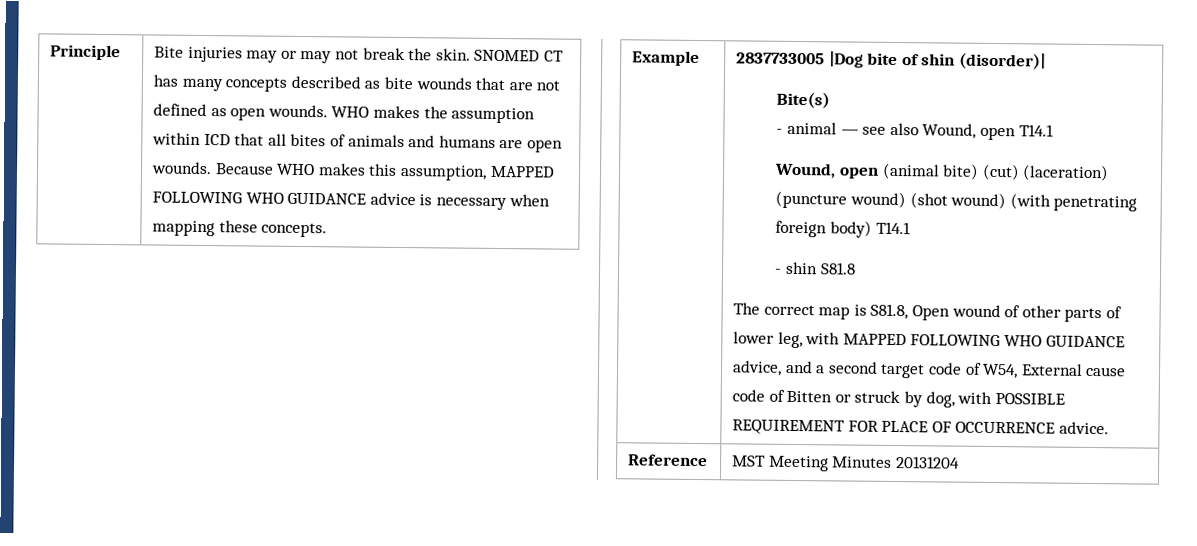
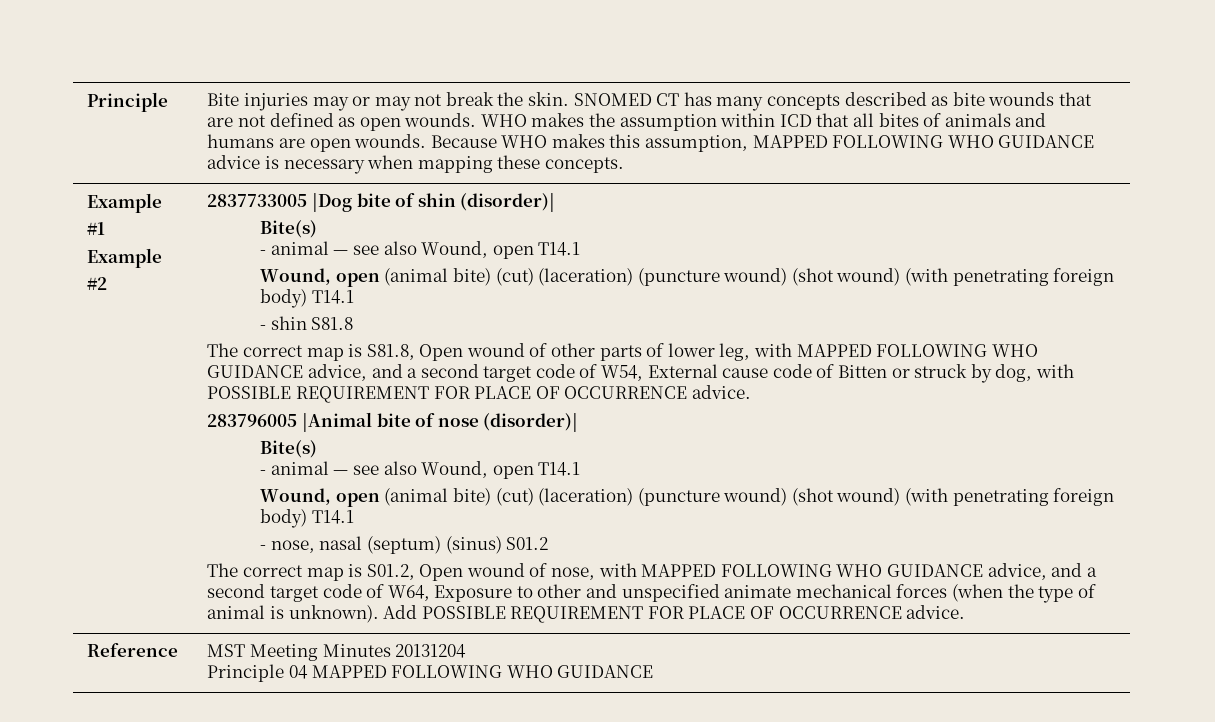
(701, 58) none -> [87,222,106,235] [87,248,163,268] [87,277,108,290] // #1 // Example // #2
(1109, 428) none -> [207,412,579,432] [260,440,318,458] [260,461,581,479] [260,488,1115,507] [260,509,354,528] [260,536,549,554] [207,563,1097,581] [207,584,1096,603] [207,605,966,623] // 283796005 |Animal bite of nose (disorder)| // Bite(s) // - animal — see also Wound, open T14.1 // Wound, open (animal bite) (cut) (laceration) (puncture wound) (shot wound) (with penetrating foreign body) T14.1 // - nose, nasal (septum) (sinus) S01.2 // The correct map is S01.2, Open wound of nose, with MAPPED FOLLOWING WHO GUIDANCE advice, and a second target code of W64, Exposure to other and unspecified animate mechanical forces (when the type of animal is unknown). Add POSSIBLE REQUIREMENT FOR PLACE OF OCCURRENCE advice.
(960, 462) none -> [207,664,654,682] // Principle 04 MAPPED FOLLOWING WHO GUIDANCE

